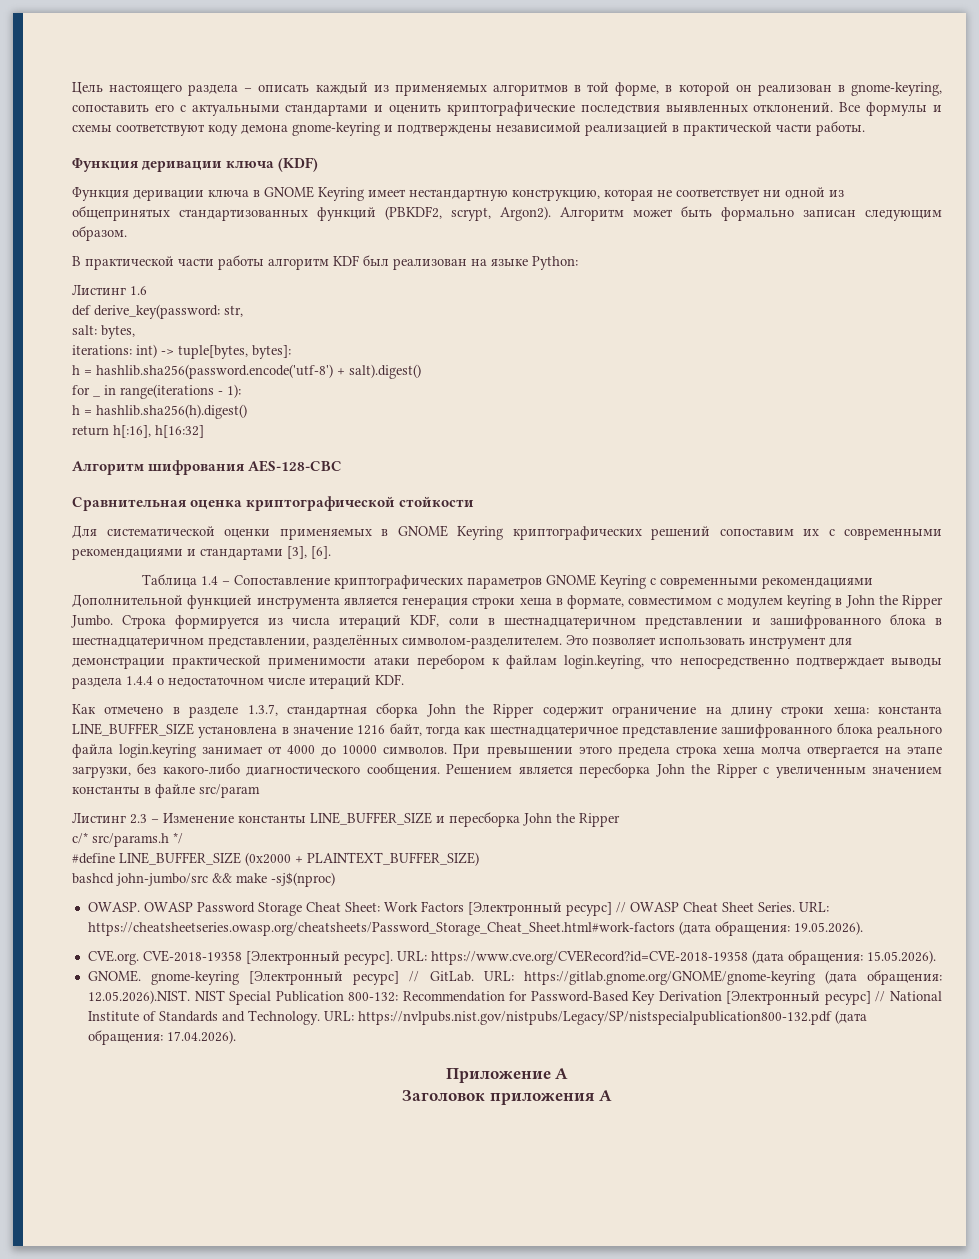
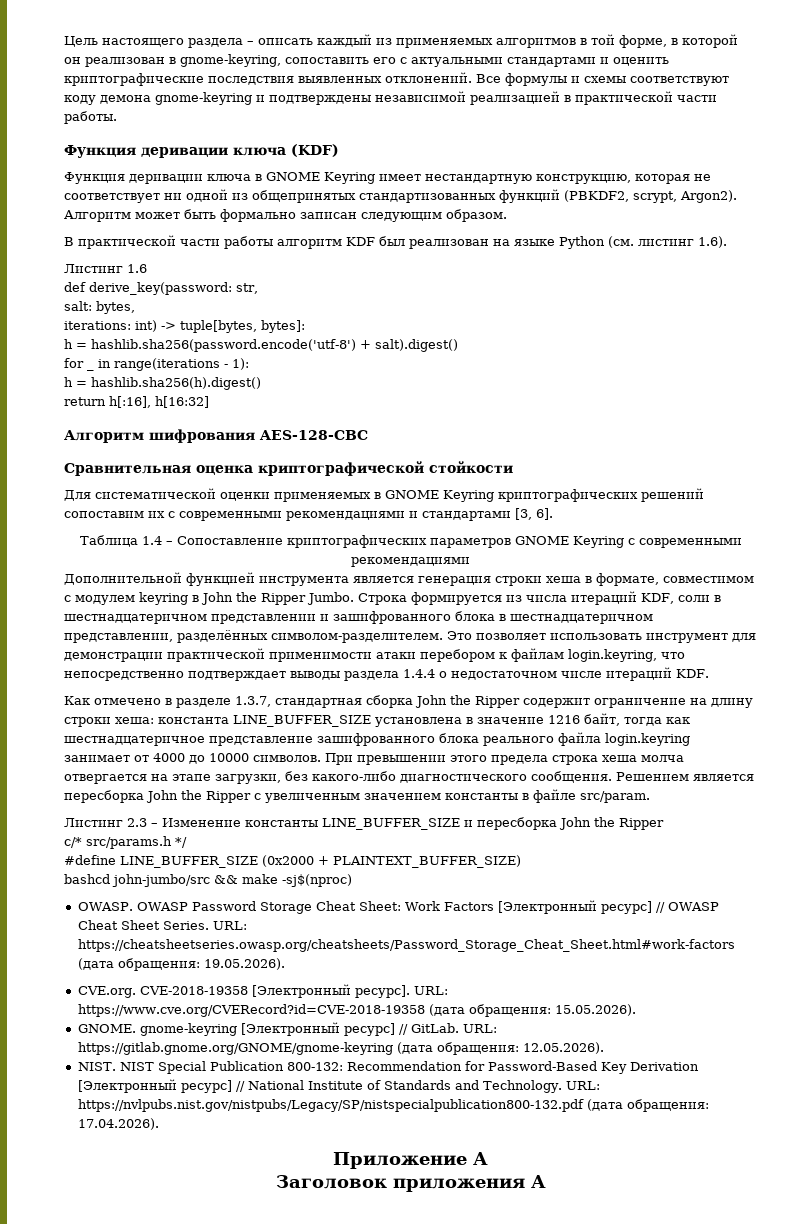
[532,256,578,270] Python: -> [559,236,727,249] Python (см. листинг 1.6).
[287,546,331,559] [3], [6]. -> [515,508,553,520] [3, 6].
[199,784,260,798] src/param -> [580,791,650,803] src/param.
[87,990,190,1004] 12.05.2026).NIST. -> [522,1042,604,1054] [77,1062,116,1071] 12.05.2026). // NIST.

